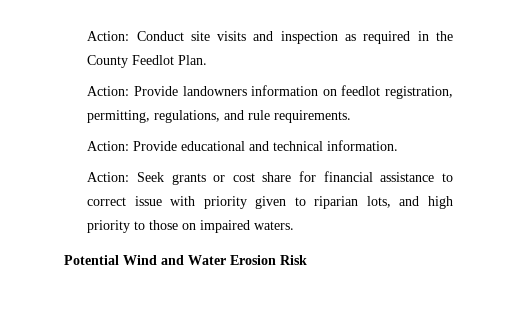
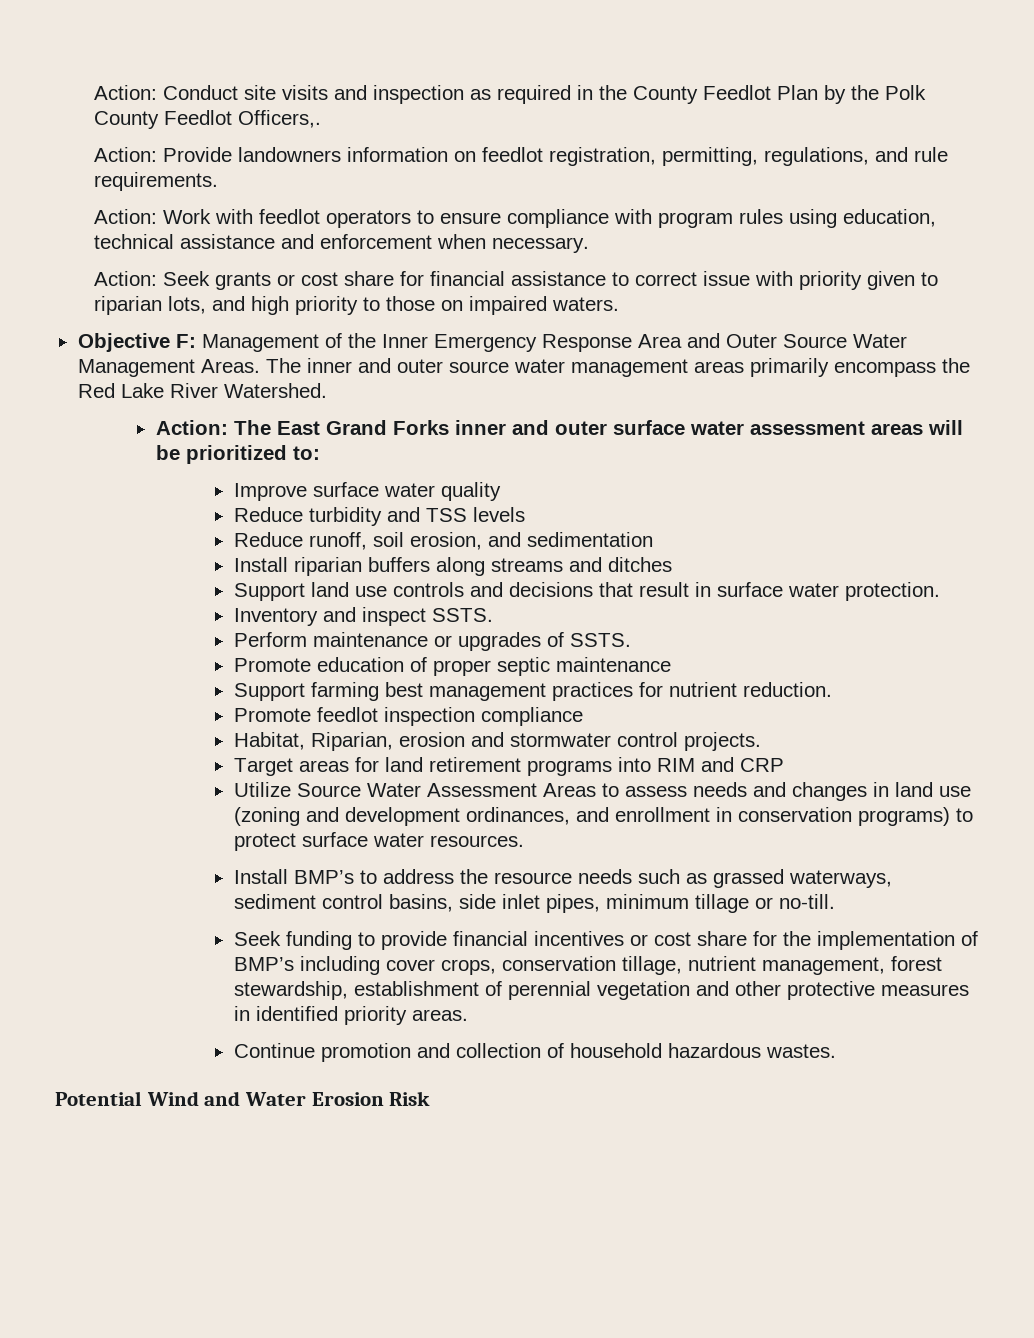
[178,55,208,65] Plan. -> [777,85,927,104] [94,110,322,129] Plan by the Polk County Feedlot Officers,.
[133,140,399,151] Provide educational and technical information. -> [163,209,937,228] [94,234,590,253] Work with feedlot operators to ensure compliance with program rules using education, technical assistance and enforcement when necessary.
(295, 225) none -> [77,333,907,352] [77,358,970,377] [77,383,327,398] [155,420,963,435] [155,445,320,464] [233,482,501,501] [233,507,525,526] [233,532,653,550] [233,557,672,576] [233,582,940,601] [233,607,493,626] [233,632,631,651] [233,657,671,676] [233,682,832,701] [233,707,583,726] [233,732,761,751] [233,757,784,776] [233,782,971,801] [233,807,973,826] [233,832,524,851] [233,869,892,888] [233,894,835,913] [233,931,978,950] [233,956,942,975] [233,981,969,1000] [233,1006,468,1025] [233,1043,836,1062] // Objective F: Management of the Inner Emergency Response Area and Outer Source Water Management Areas. The inner and outer source water management areas primarily encompass the Red Lake River Watershed. // Action: The East Grand Forks inner and outer surface water assessment areas will be prioritized to: // Improve surface water quality // Reduce turbidity and TSS levels // Reduce runoff, soil erosion, and sedimentation // Install riparian buffers along streams and ditches // Support land use controls and decisions that result in surface water protection. // Inventory and inspect SSTS. // Perform maintenance or upgrades of SSTS. // Promote education of proper septic maintenance // Support farming best management practices for nutrient reduction. // Promote feedlot inspection compliance // Habitat, Riparian, erosion and stormwater control projects. // Target areas for land retirement programs into RIM and CRP // Utilize Source Water Assessment Areas to assess needs and changes in land use (zoning and development ordinances, and enrollment in conservation programs) to protect surface water resources. // Install BMP’s to address the resource needs such as grassed waterways, sediment control basins, side inlet pipes, minimum tillage or no-till. // Seek funding to provide financial incentives or cost share for the implementation of BMP’s including cover crops, conservation tillage, nutrient management, forest stewardship, establishment of perennial vegetation and other protective measures in identified priority areas. // Continue promotion and collection of household hazardous wastes.

